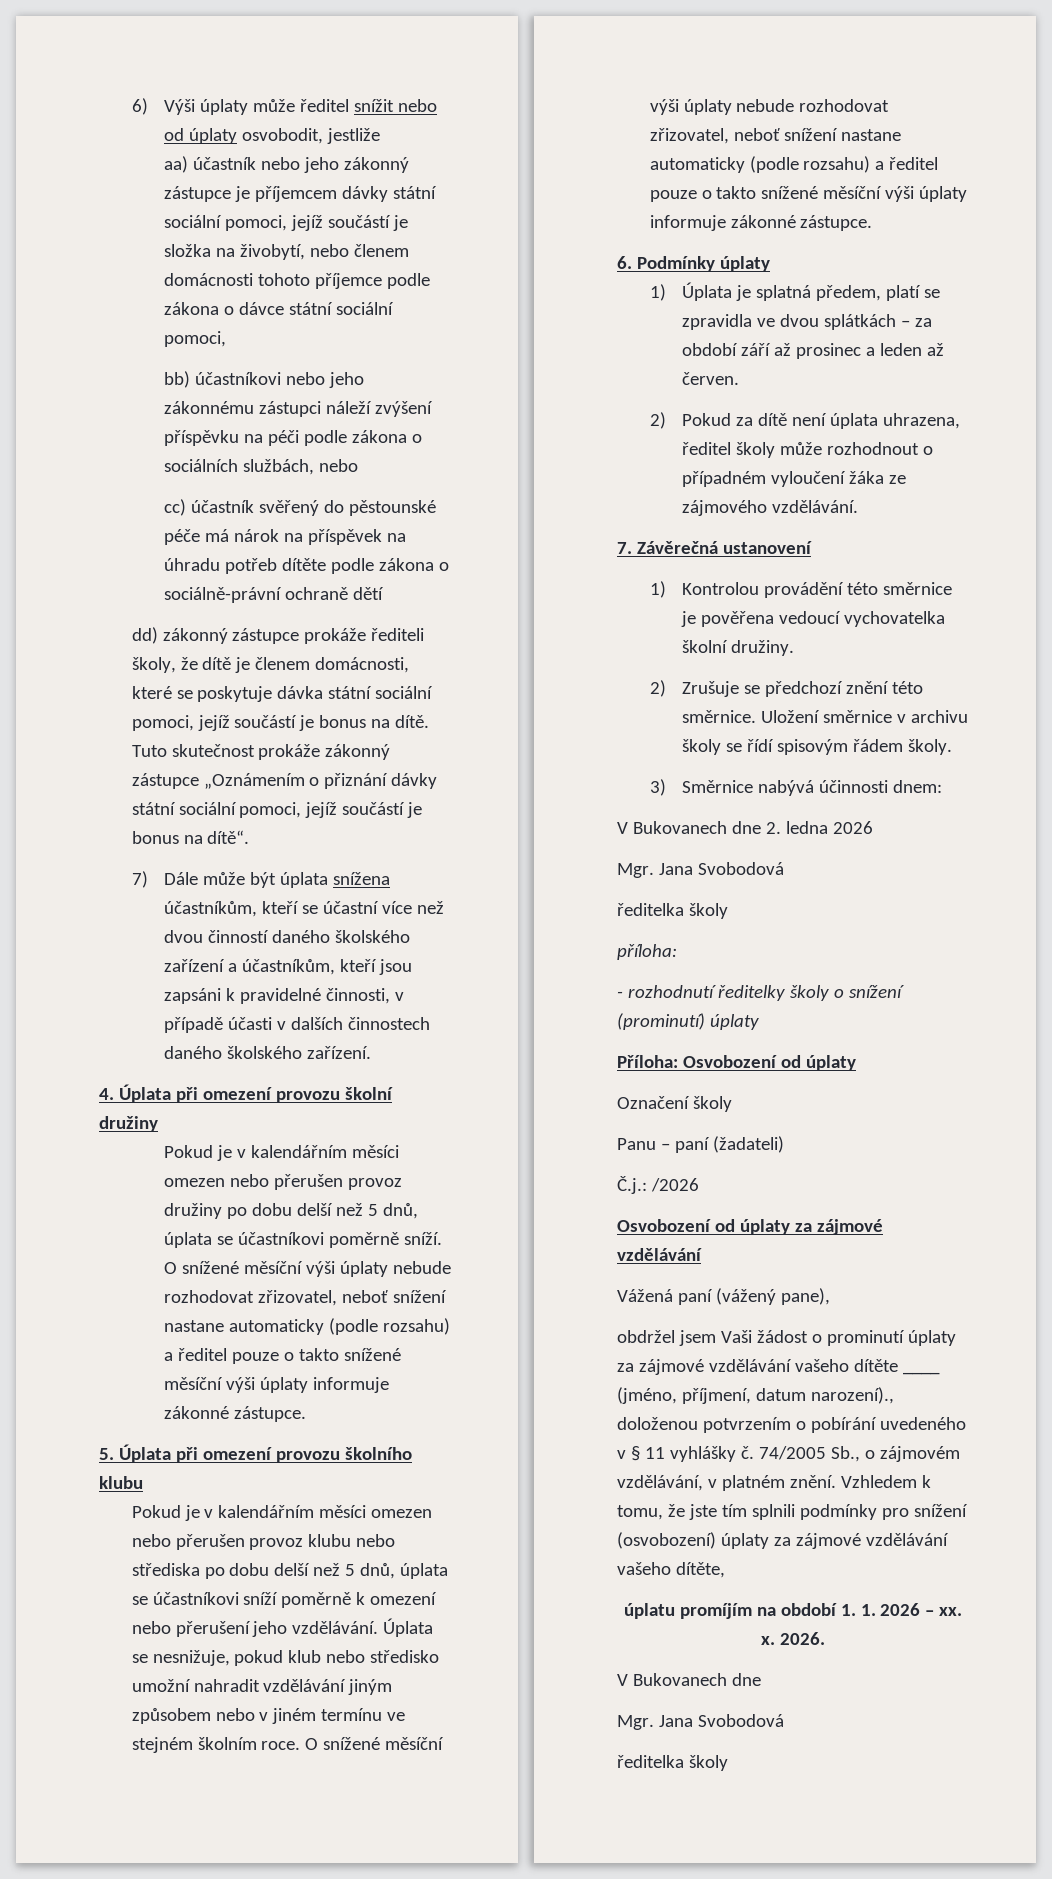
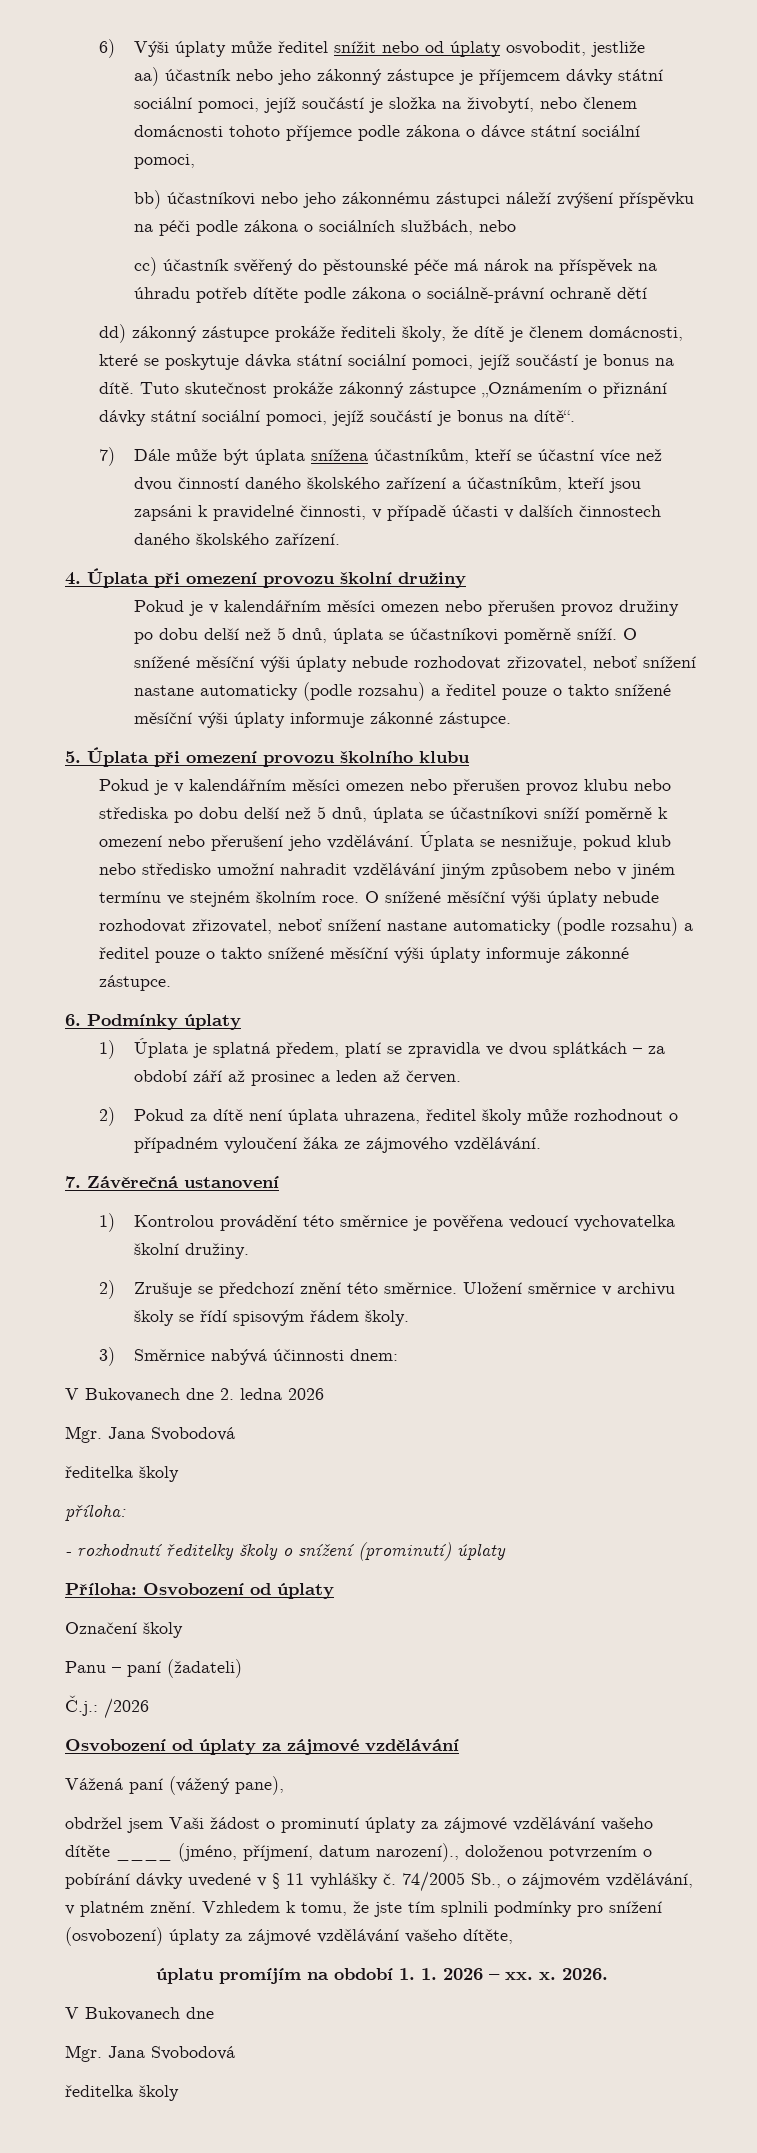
[879,1417,966,1430] uvedeného -> [136,1873,251,1889] dávky uvedené

